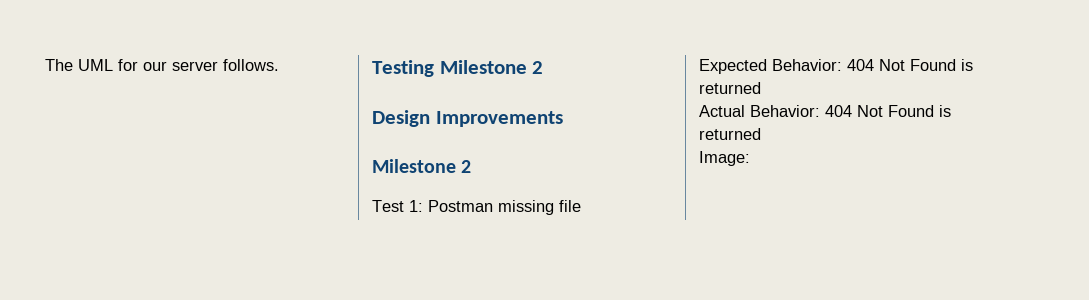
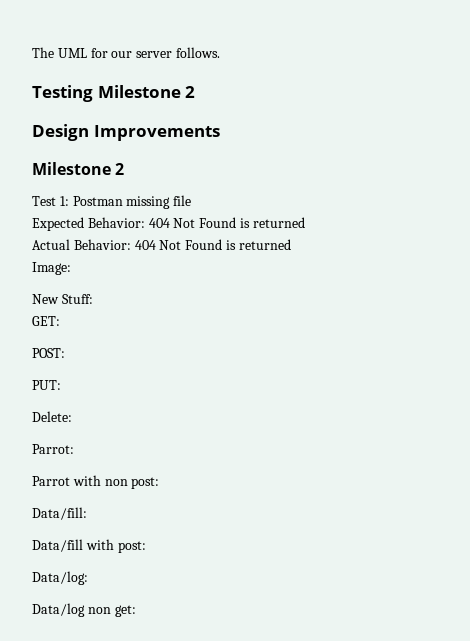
(750, 158) none -> [32,294,93,304] [32,316,60,326] [32,348,65,358] [32,380,61,390] [32,411,72,422] [32,444,74,454] [32,475,160,489] [32,507,87,520] [32,539,146,553] [32,571,88,585] [32,603,136,617] // New Stuff: // GET: // POST: // PUT: // Delete: // Parrot: // Parrot with non post: // Data/fill: // Data/fill with post: // Data/log: // Data/log non get:

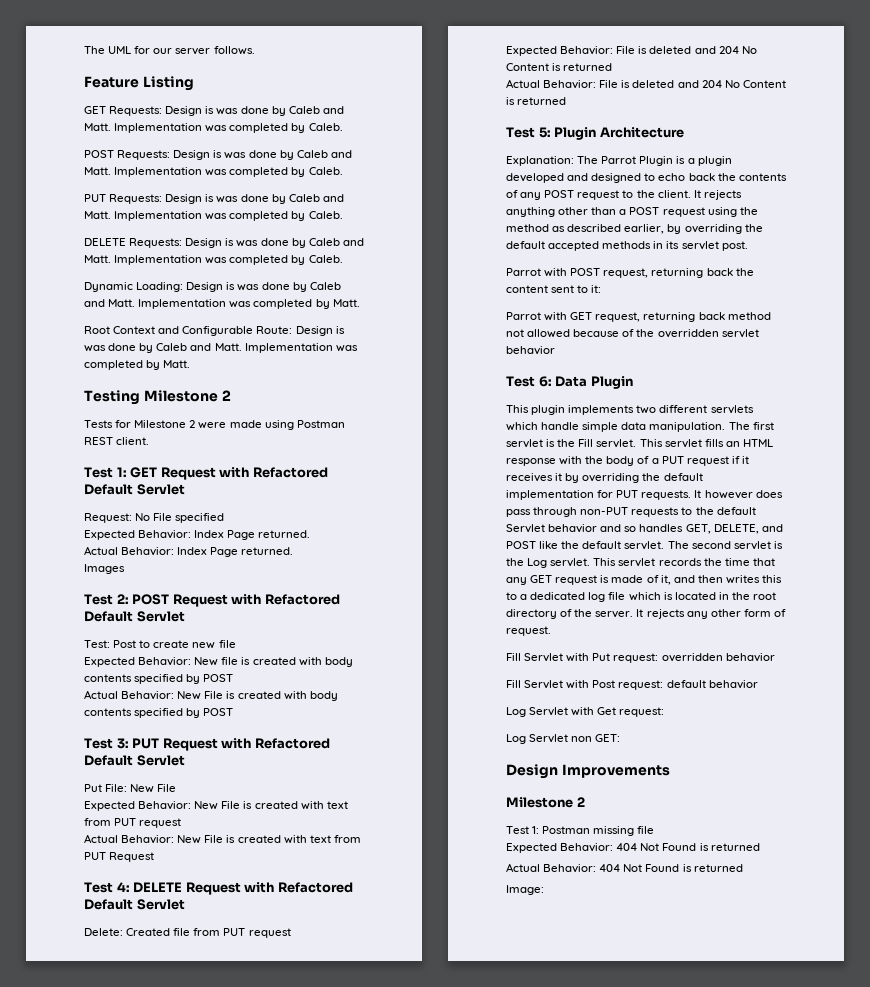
[32,85,196,102] Testing Milestone 2 -> [84,76,194,91] [84,106,344,116] [84,123,343,133] [84,150,352,160] [84,167,343,177] [84,194,344,204] [84,211,343,221] [84,238,364,248] [84,255,343,265] [84,282,341,292] [84,299,360,309] [84,326,345,336] [84,343,358,353] [84,360,191,370] [84,390,231,405] [84,420,345,430] [84,437,150,445] [84,467,328,480] [84,484,185,495] [84,513,225,523] [84,530,311,540] [84,546,294,557] [84,564,125,574] [84,594,340,607] [84,611,185,622] [84,640,236,649] [84,657,353,667] [84,674,234,684] [84,690,338,701] [84,708,234,718] [84,738,330,751] [84,755,185,766] [84,784,177,793] [84,801,348,811] [84,818,182,828] [84,834,361,844] [84,852,155,862] [84,882,353,895] [84,899,185,910] [84,928,291,938] [506,46,757,56] [506,63,613,71] [506,79,786,89] [506,97,567,105] [506,127,684,140] [506,156,732,166] [506,173,787,183] [506,190,742,200] [506,207,758,217] [506,224,763,234] [506,241,748,251] [506,268,754,278] [506,285,602,293] [506,312,771,322] [506,329,759,338] [506,346,555,355] [506,376,633,389] [506,405,754,415] [506,422,774,432] [506,439,773,448] [506,456,749,466] [506,473,703,483] [506,490,783,500] [506,507,756,517] [506,524,783,534] [506,541,783,550] [506,558,775,568] [506,575,783,585] [506,592,777,602] [506,609,786,619] [506,626,551,636] [506,653,775,663] [506,680,758,690] [506,707,665,717] [506,734,621,744] Feature Listing // GET Requests: Design is was done by Caleb and Matt. Implementation was completed by Caleb. // POST Requests: Design is was done by Caleb and Matt. Implementation was completed by Caleb. // PUT Requests: Design is was done by Caleb and Matt. Implementation was completed by Caleb. // DELETE Requests: Design is was done by Caleb and Matt. Implementation was completed by Caleb. // Dynamic Loading: Design is was done by Caleb and Matt. Implementation was completed by Matt. // Root Context and Configurable Route: Design is was done by Caleb and Matt. Implementation was completed by Matt. // Testing Milestone 2 // Tests for Milestone 2 were made using Postman REST client. // Test 1: GET Request with Refactored Default Servlet // Request: No File specified // Expected Behavior: Index Page returned. // Actual Behavior: Index Page returned. // Images // Test 2: POST Request with Refactored Default Servlet // Test: Post to create new file // Expected Behavior: New file is created with body contents specified by POST // Actual Behavior: New File is created with body contents specified by POST // Test 3: PUT Request with Refactored Default Servlet // Put File: New File // Expected Behavior: New File is created with text from PUT request // Actual Behavior: New File is created with text from PUT Request // Test 4: DELETE Request with Refactored Default Servlet // Delete: Created file from PUT request // Expected Behavior: File is deleted and 204 No Content is returned // Actual Behavior: File is deleted and 204 No Content is returned // Test 5: Plugin Architecture // Explanation: The Parrot Plugin is a plugin developed and designed to echo back the contents of any POST request to the client. It rejects anything other than a POST request using the method as described earlier, by overriding the default accepted methods in its servlet post. // Parrot with POST request, returning back the content sent to it: // Parrot with GET request, returning back method not allowed because of the overridden servlet behavior // Test 6: Data Plugin // This plugin implements two different servlets which handle simple data manipulation. The first servlet is the Fill servlet. This servlet fills an HTML response with the body of a PUT request if it receives it by overriding the default implementation for PUT requests. It however does pass through non-PUT requests to the default Servlet behavior and so handles GET, DELETE, and POST like the default servlet. The second servlet is the Log servlet. This servlet records the time that any GET request is made of it, and then writes this to a dedicated log file which is located in the root directory of the server. It rejects any other form of request. // Fill Servlet with Put request: overridden behavior // Fill Servlet with Post request: default behavior // Log Servlet with Get request: // Log Servlet non GET:
[32,294,93,304] [32,316,60,326] [32,348,65,358] [32,380,61,390] [32,411,72,422] [32,444,74,454] [32,475,160,489] [32,507,87,520] [32,539,146,553] [32,571,88,585] [32,603,136,617] // New Stuff: // GET: // POST: // PUT: // Delete: // Parrot: // Parrot with non post: // Data/fill: // Data/fill with post: // Data/log: // Data/log non get: -> (544, 890) none

